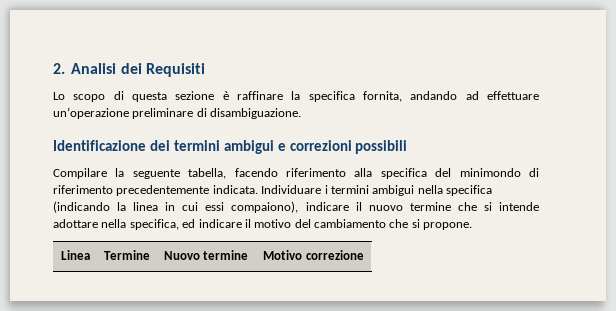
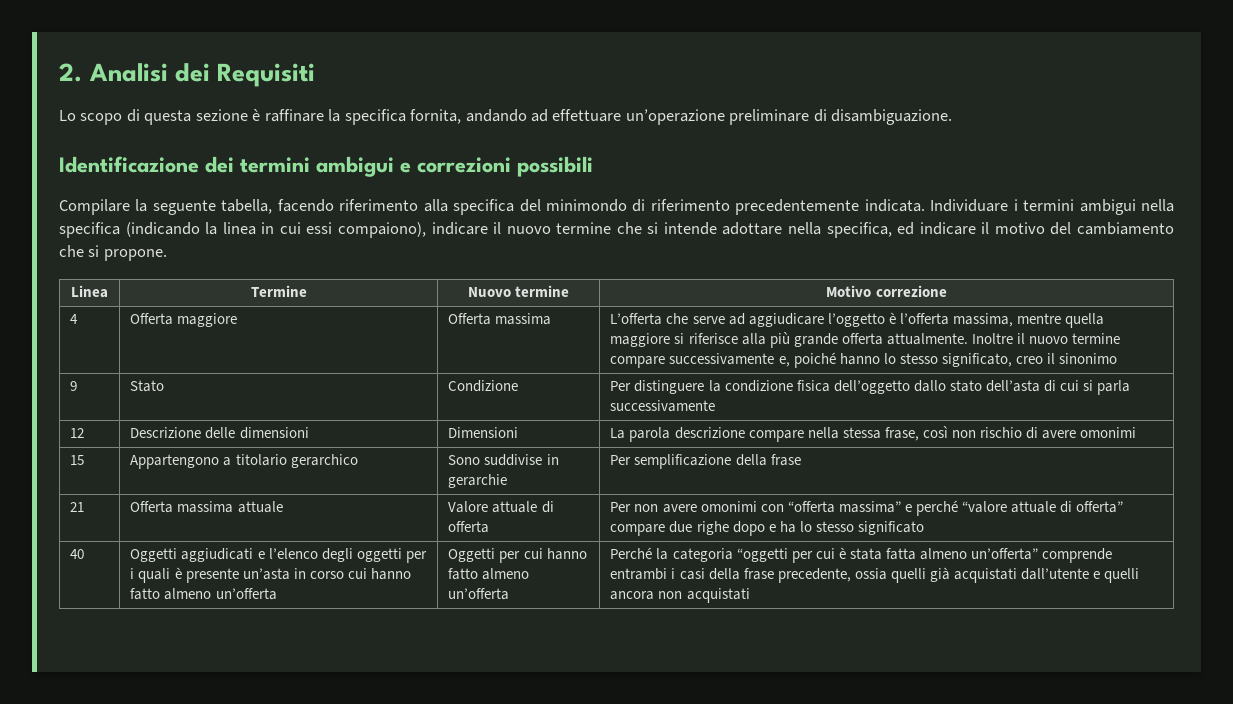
(364, 255) none -> [70,314,79,324] [130,313,238,327] [448,313,552,325] [610,312,1104,328] [610,332,1120,348] [610,352,1117,368] [70,381,78,391] [130,380,165,392] [448,380,519,392] [610,380,1131,395] [610,400,716,412] [70,428,85,438] [130,427,309,439] [448,427,519,438] [610,426,1137,442] [70,455,85,465] [130,454,358,469] [448,454,559,466] [448,474,508,488] [610,454,801,469] [70,502,85,512] [130,501,283,513] [448,501,554,513] [448,521,490,533] [610,500,1124,516] [610,521,924,536] [70,549,85,559] [130,548,427,563] [130,567,411,583] [130,588,277,600] [448,548,587,563] [448,568,530,580] [448,588,510,600] [610,547,1112,563] [610,567,1140,583] [610,588,750,603] // 4 | Offerta maggiore | Offerta massima | L’offerta che serve ad aggiudicare l’oggetto è l’offerta massima, mentre quella maggiore si riferisce alla più grande offerta attualmente. Inoltre il nuovo termine compare successivamente e, poiché hanno lo stesso significato, creo il sinonimo // 9 | Stato | Condizione | Per distinguere la condizione fisica dell’oggetto dallo stato dell’asta di cui si parla successivamente // 12 | Descrizione delle dimensioni | Dimensioni | La parola descrizione compare nella stessa frase, così non rischio di avere omonimi // 15 | Appartengono a titolario gerarchico | Sono suddivise in gerarchie | Per semplificazione della frase // 21 | Offerta massima attuale | Valore attuale di offerta | Per non avere omonimi con “offerta massima” e perché “valore attuale di offerta” compare due righe dopo e ha lo stesso significato // 40 | Oggetti aggiudicati e l’elenco degli oggetti per i quali è presente un’asta in corso cui hanno fatto almeno un’offerta | Oggetti per cui hanno fatto almeno un’offerta | Perché la categoria “oggetti per cui è stata fatta almeno un’offerta” comprende entrambi i casi della frase precedente, ossia quelli già acquistati dall’utente e quelli ancora non acquistati

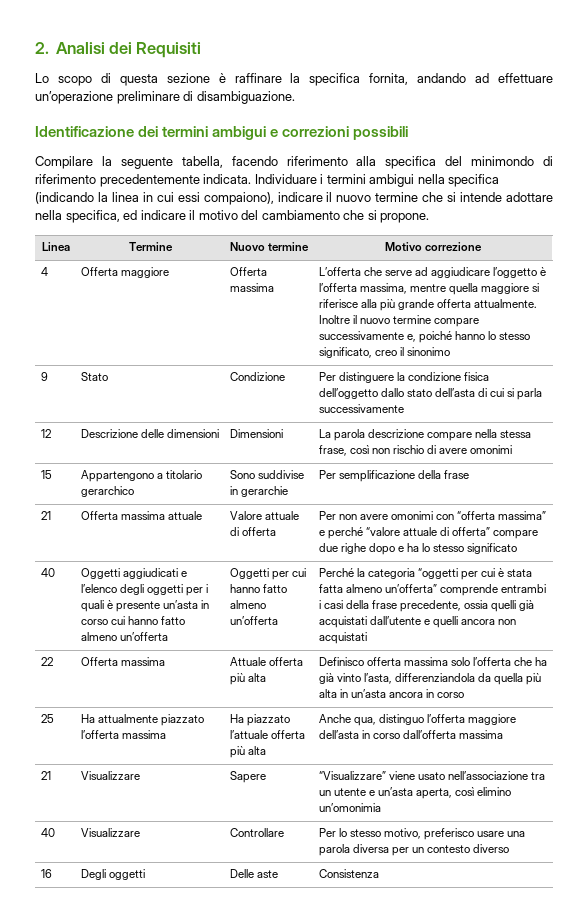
(750, 595) none -> [40,657,53,666] [80,657,165,666] [229,657,303,666] [229,673,266,685] [318,657,548,666] [318,673,542,685] [318,689,465,698] [40,714,54,723] [80,714,204,726] [80,730,166,739] [229,714,290,726] [229,730,305,739] [229,746,266,758] [318,714,517,726] [318,730,504,739] [40,771,51,780] [80,771,140,780] [229,771,266,783] [318,771,546,780] [318,787,512,799] [318,803,381,812] [40,828,55,837] [80,828,140,837] [229,828,284,837] [318,828,526,840] [318,844,510,856] [40,869,52,878] [80,869,145,880] [229,869,278,878] [318,869,379,878] // 22 | Offerta massima | Attuale offerta più alta | Definisco offerta massima solo l’offerta che ha già vinto l’asta, differenziandola da quella più alta in un’asta ancora in corso // 25 | Ha attualmente piazzato l’offerta massima | Ha piazzato l’attuale offerta più alta | Anche qua, distinguo l’offerta maggiore dell’asta in corso dall’offerta massima // 21 | Visualizzare | Sapere | “Visualizzare” viene usato nell’associazione tra un utente e un’asta aperta, così elimino un’omonimia // 40 | Visualizzare | Controllare | Per lo stesso motivo, preferisco usare una parola diversa per un contesto diverso // 16 | Degli oggetti | Delle aste | Consistenza

